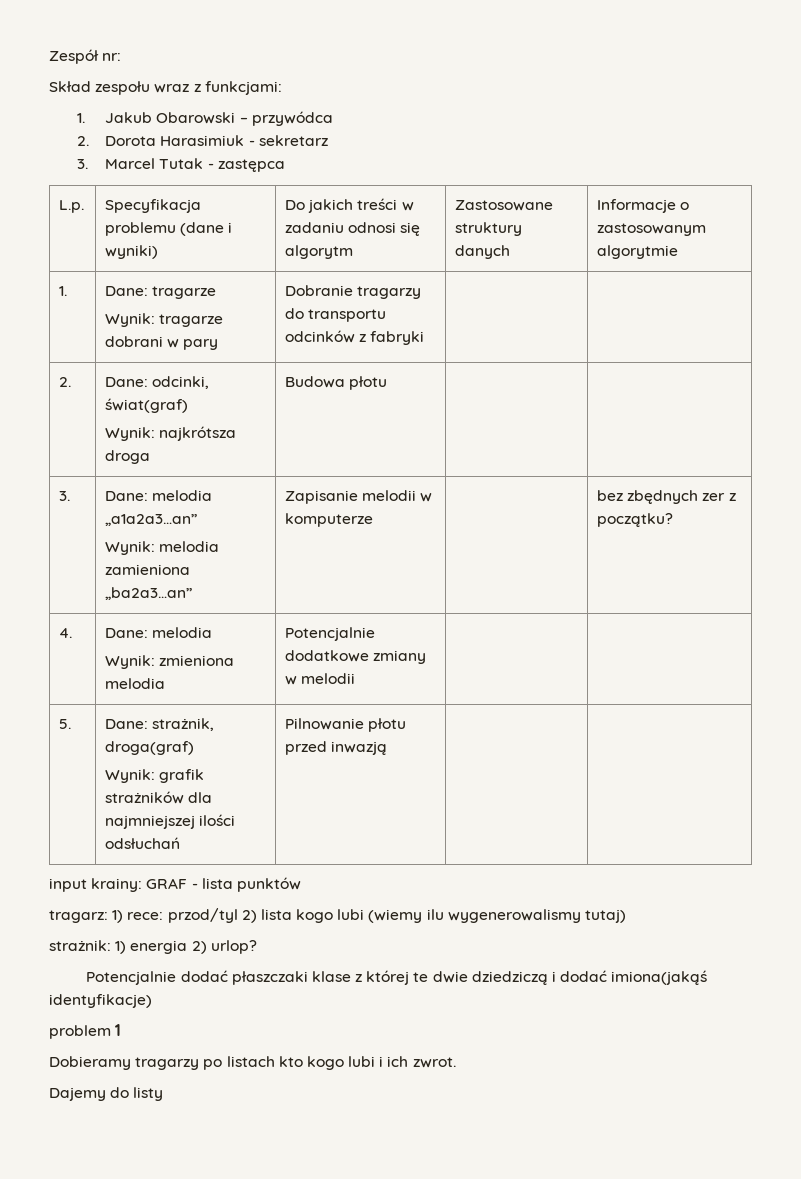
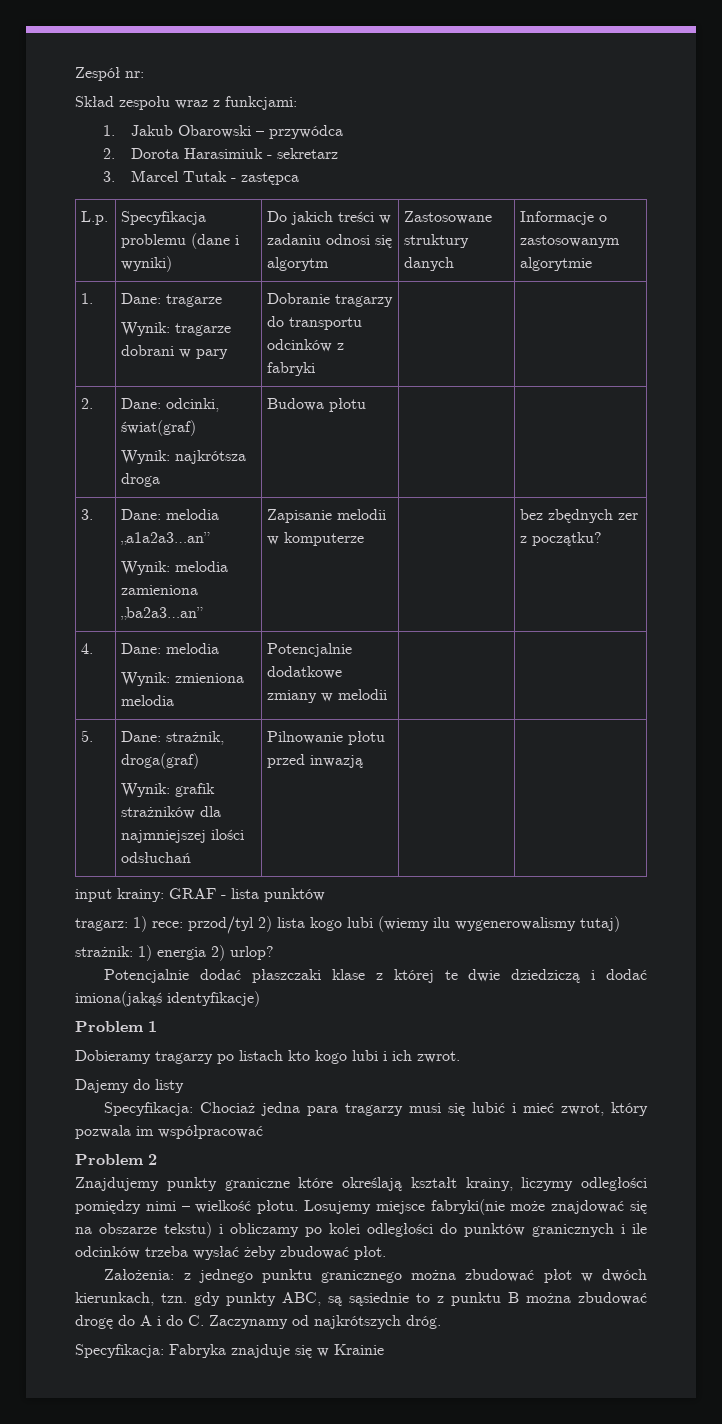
[49,1025,111,1039] problem -> [75,1021,143,1032] Problem
(164, 1094) none -> [104,1102,648,1116] [75,1125,263,1139] [75,1154,157,1165] [75,1177,647,1191] [75,1199,647,1215] [75,1222,647,1238] [75,1246,386,1260] [104,1269,647,1283] [75,1292,647,1306] [75,1315,441,1329] [75,1344,384,1358] // Specyfikacja: Chociaż jedna para tragarzy musi się lubić i mieć zwrot, który pozwala im współpracować // Problem 2 // Znajdujemy punkty graniczne które określają kształt krainy, liczymy odległości pomiędzy nimi – wielkość płotu. Losujemy miejsce fabryki(nie może znajdować się na obszarze tekstu) i obliczamy po kolei odległości do punktów granicznych i ile odcinków trzeba wysłać żeby zbudować płot. // Założenia: z jednego punktu granicznego można zbudować płot w dwóch kierunkach, tzn. gdy punkty ABC, są sąsiednie to z punktu B można zbudować drogę do A i do C. Zaczynamy od najkrótszych dróg. // Specyfikacja: Fabryka znajduje się w Krainie

